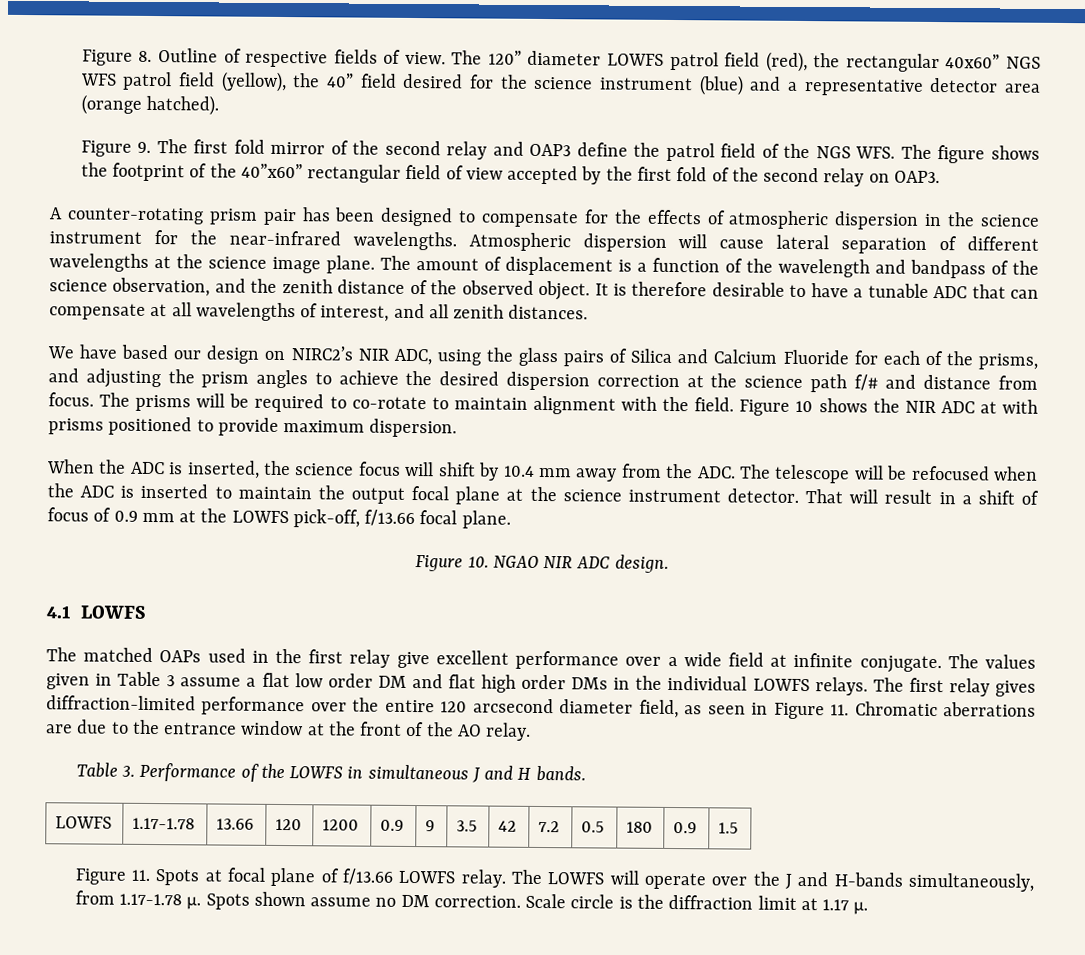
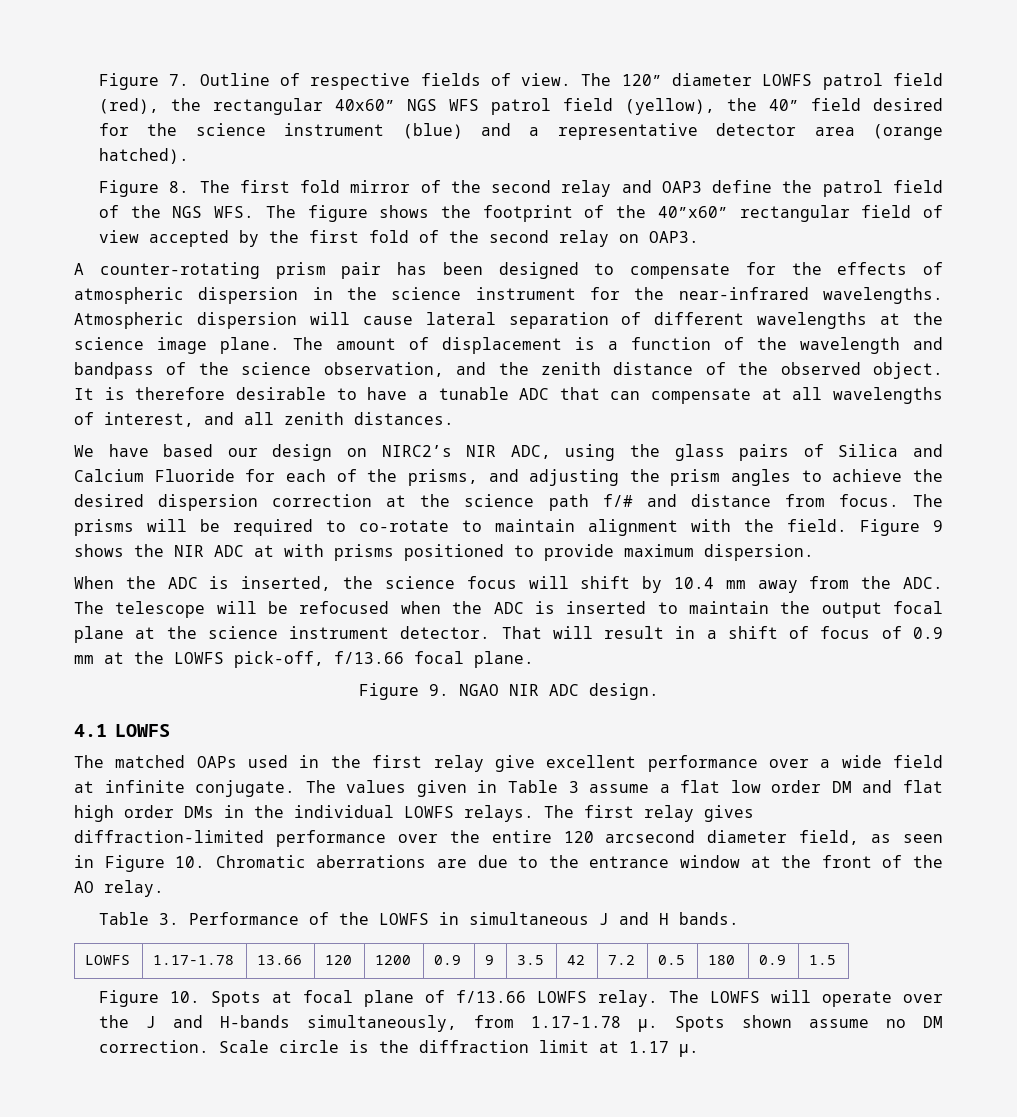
[81,49,153,66] Figure 8. -> [99,73,190,90] Figure 7.
[137,141,152,153] 9. -> [169,181,190,193] 8.
[795,400,814,413] 10 -> [933,520,943,532] 9
[467,556,489,568] 10. -> [428,684,449,696] 9.
[830,704,850,716] 11. -> [175,856,206,868] 10.
[131,869,151,882] 11. -> [170,991,201,1003] 10.

